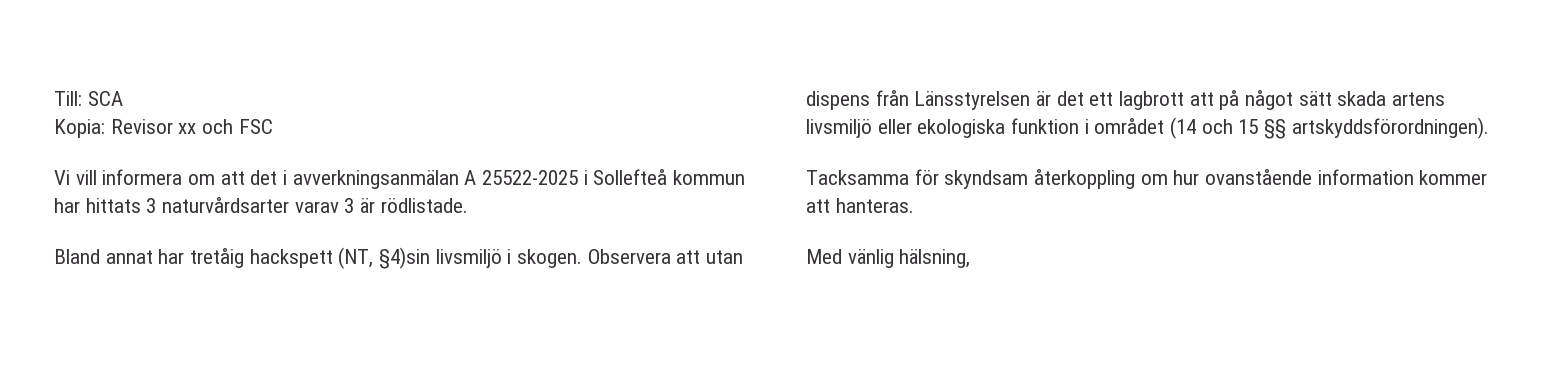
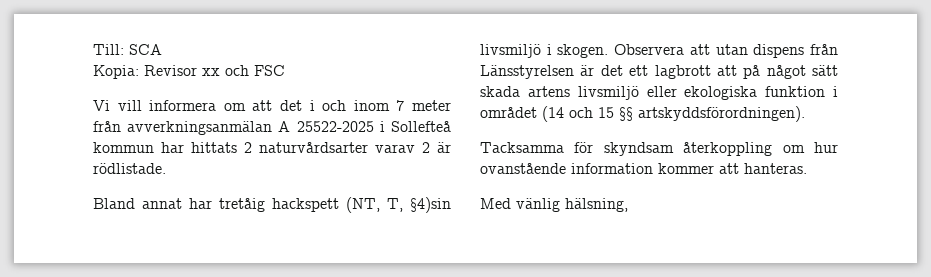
(288, 177) none -> [322,100,452,111] [93,121,121,132] och inom 7 meter från
[146,198,157,213] 3 -> [244,142,252,153] 2
[344,198,355,213] 3 -> [422,142,430,153] 2
(374, 258) none -> [387,198,403,212] T,

